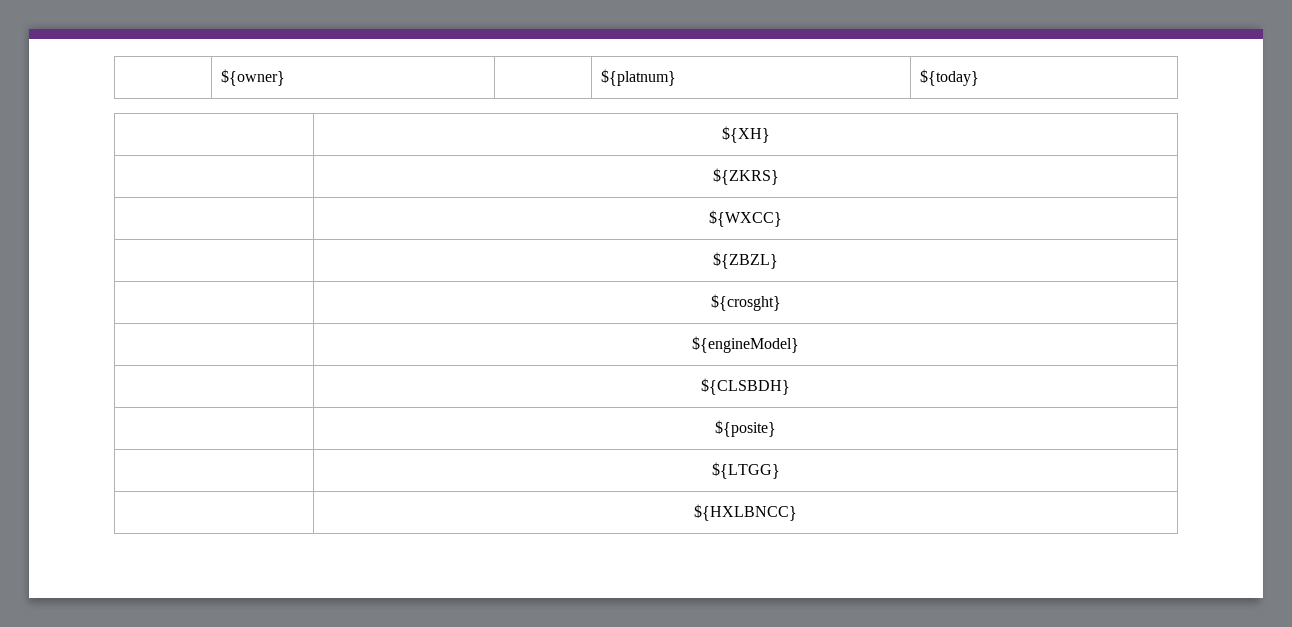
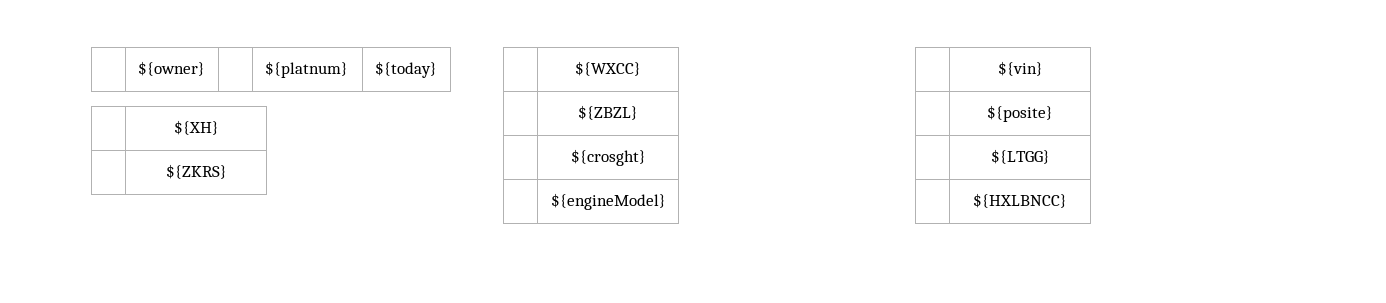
[700,378,790,395] ${CLSBDH} -> [997,61,1043,76] ${vin}

